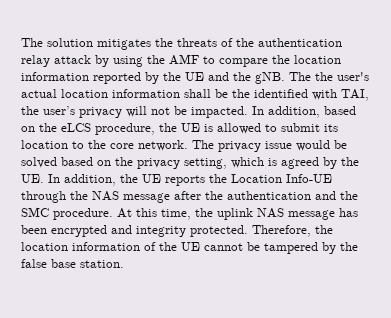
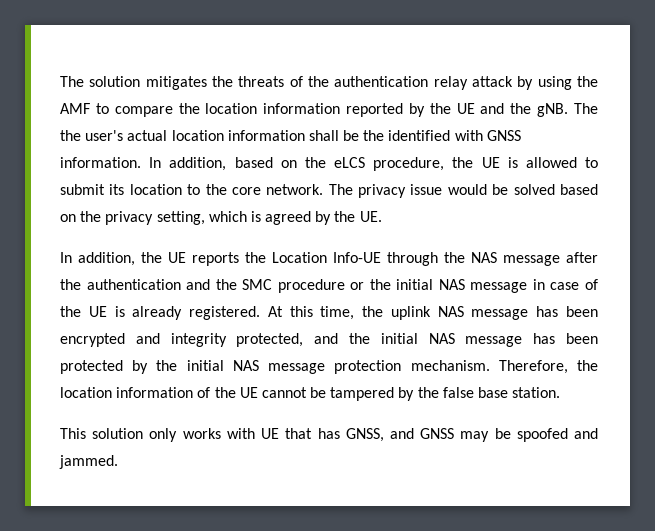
[341,89,369,101] [21,106,248,118] TAI, the user’s privacy will not be impacted. -> [486,130,521,141] [60,157,141,168] GNSS information.
(44, 178) none -> (382, 216) //
[53,208,113,220] procedure. -> [277,279,599,293] [60,306,261,320] procedure or the initial NAS message in case of the UE is already registered.
[190,225,248,237] protected. -> [236,333,598,347] [60,360,490,374] protected, and the initial NAS message has been protected by the initial NAS message protection mechanism.
(124, 264) none -> [60,428,598,442] [59,455,118,469] // This solution only works with UE that has GNSS, and GNSS may be spoofed and jammed.

